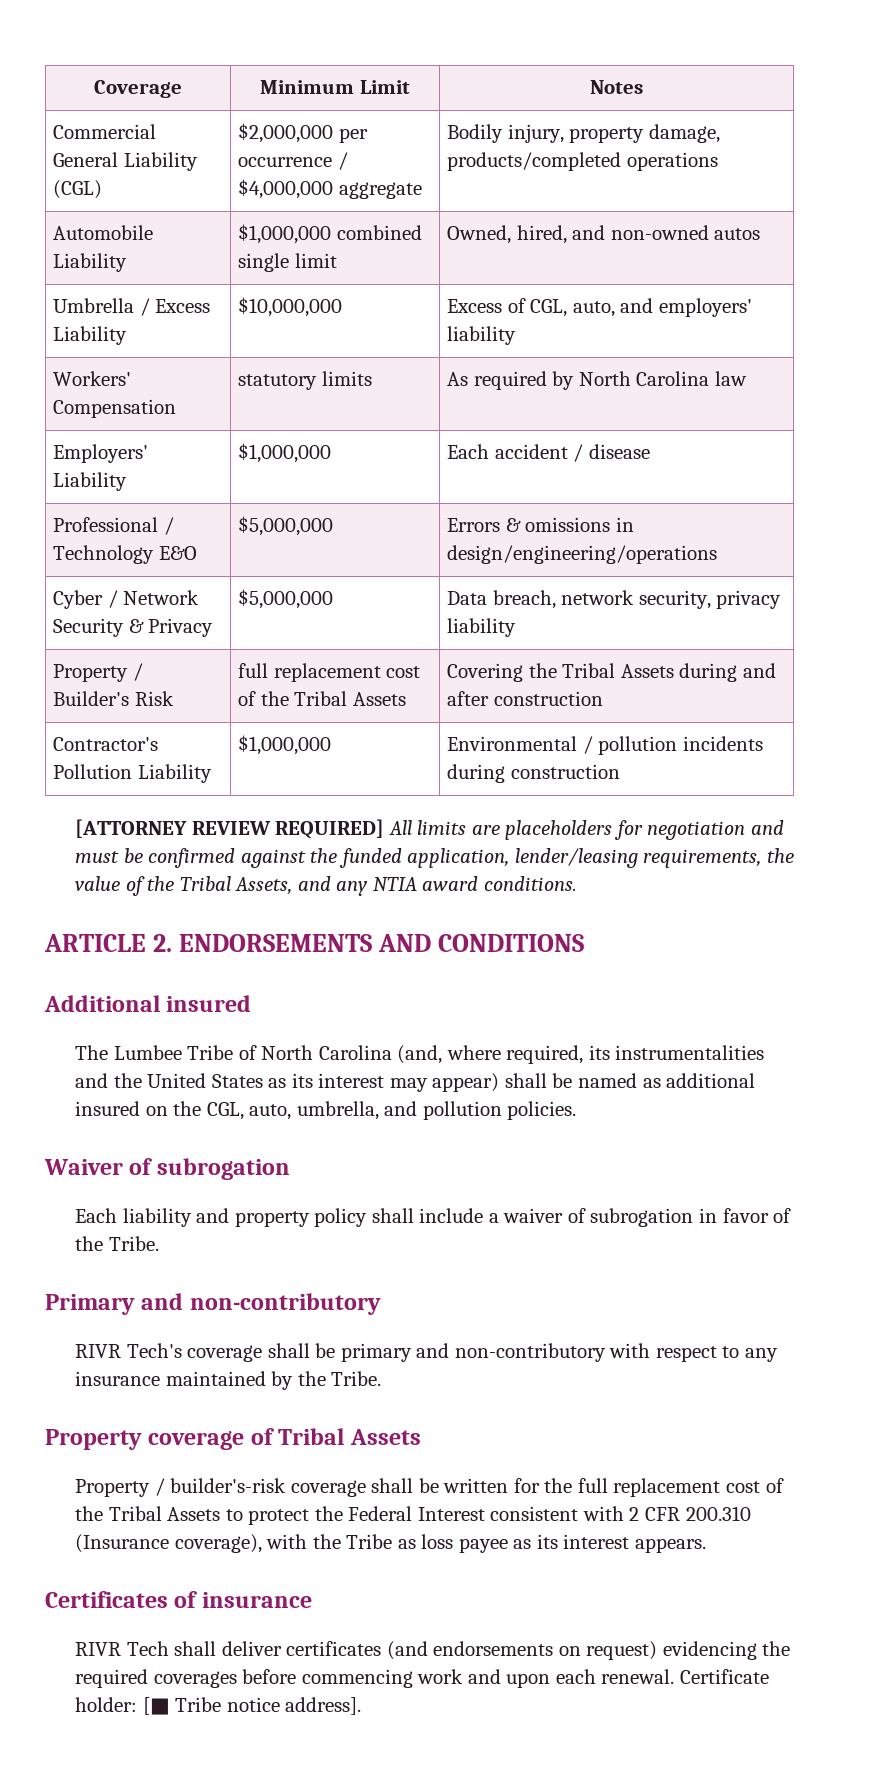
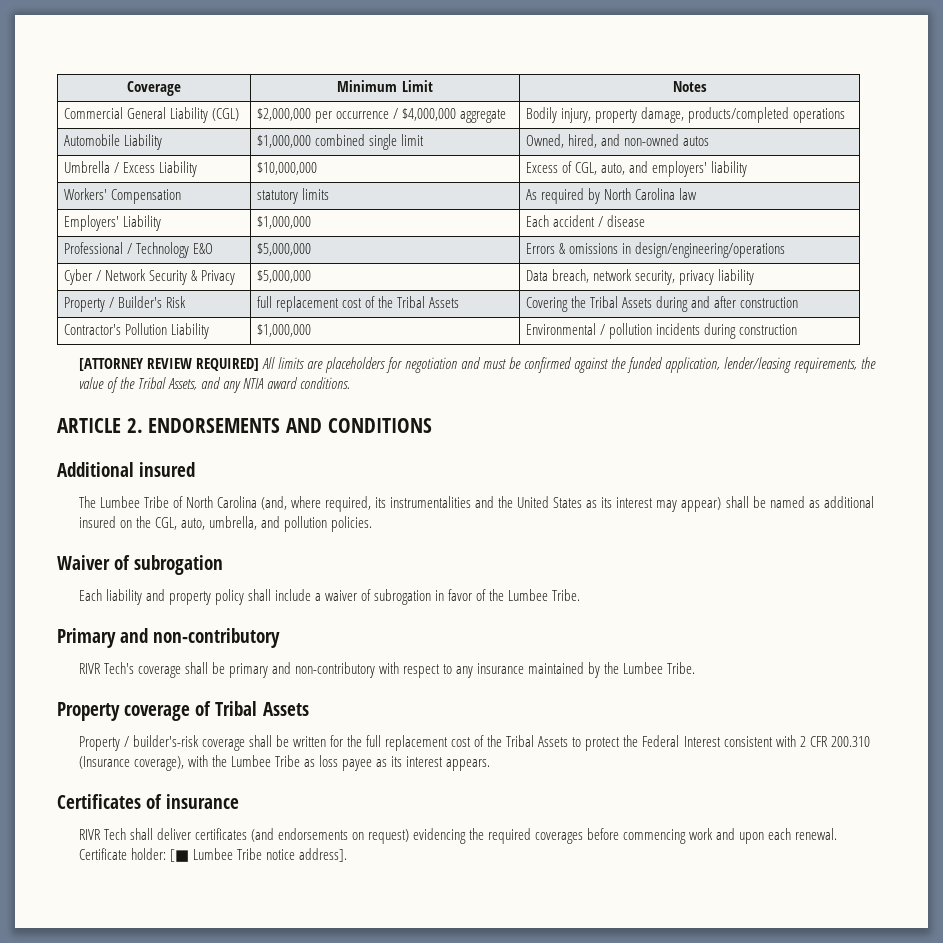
(104, 1243) none -> [508,589,549,601] Lumbee
(326, 1378) none -> [623,662,664,674] Lumbee
(341, 1541) none -> [230,755,271,767] Lumbee
(170, 1706) none -> [192,848,233,860] Lumbee

